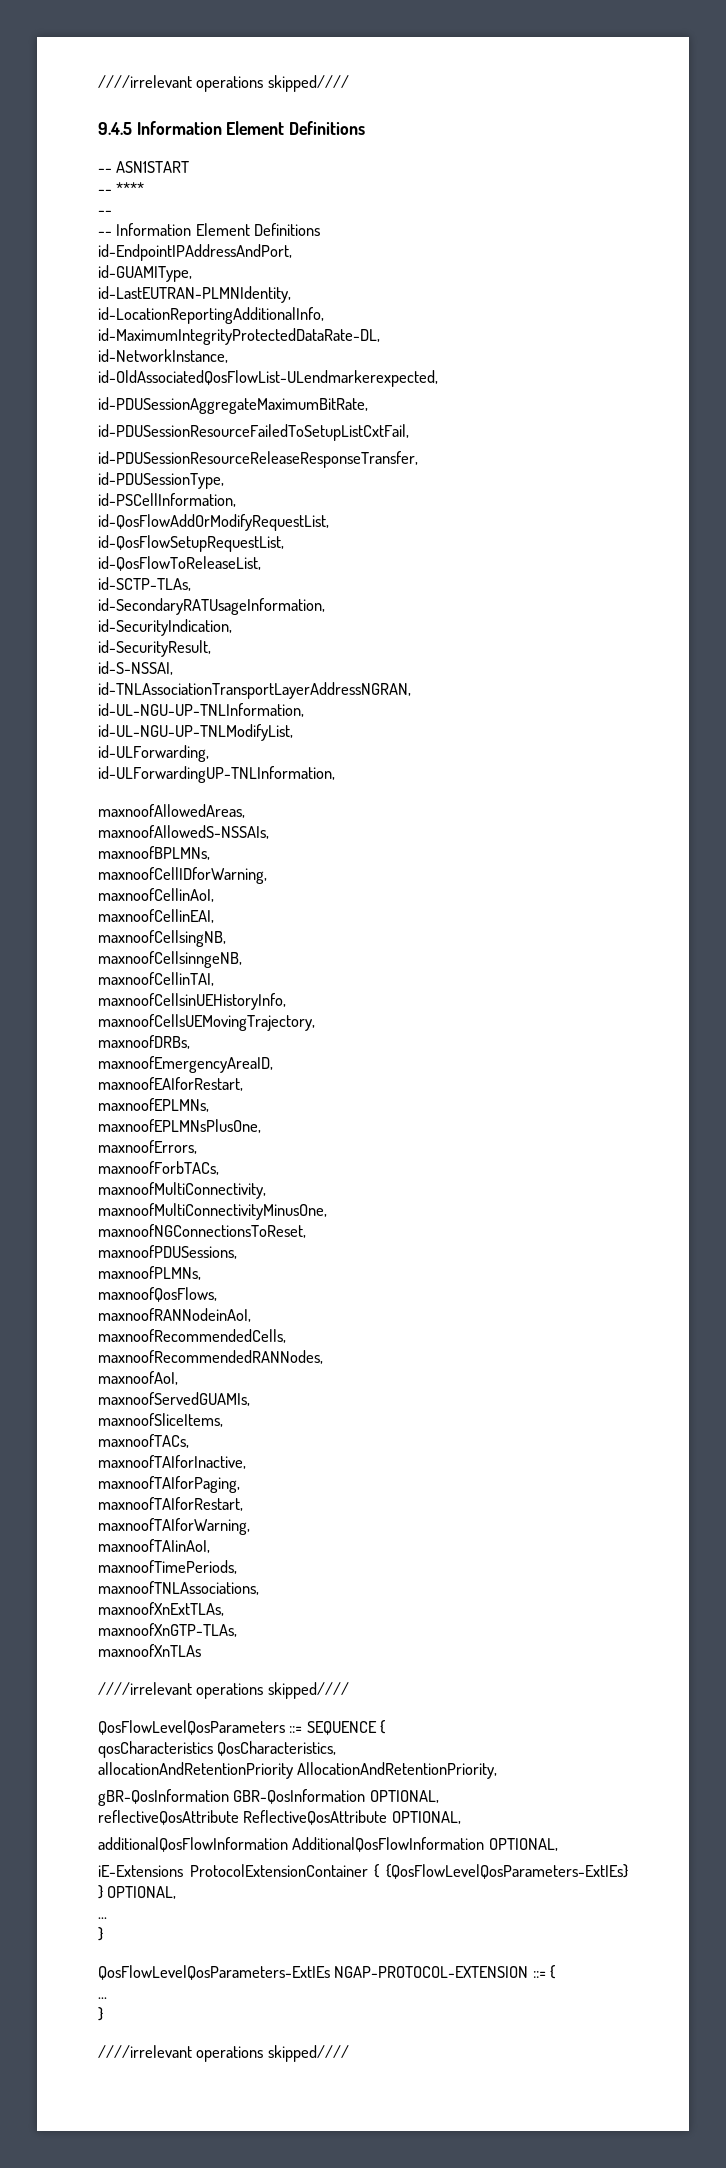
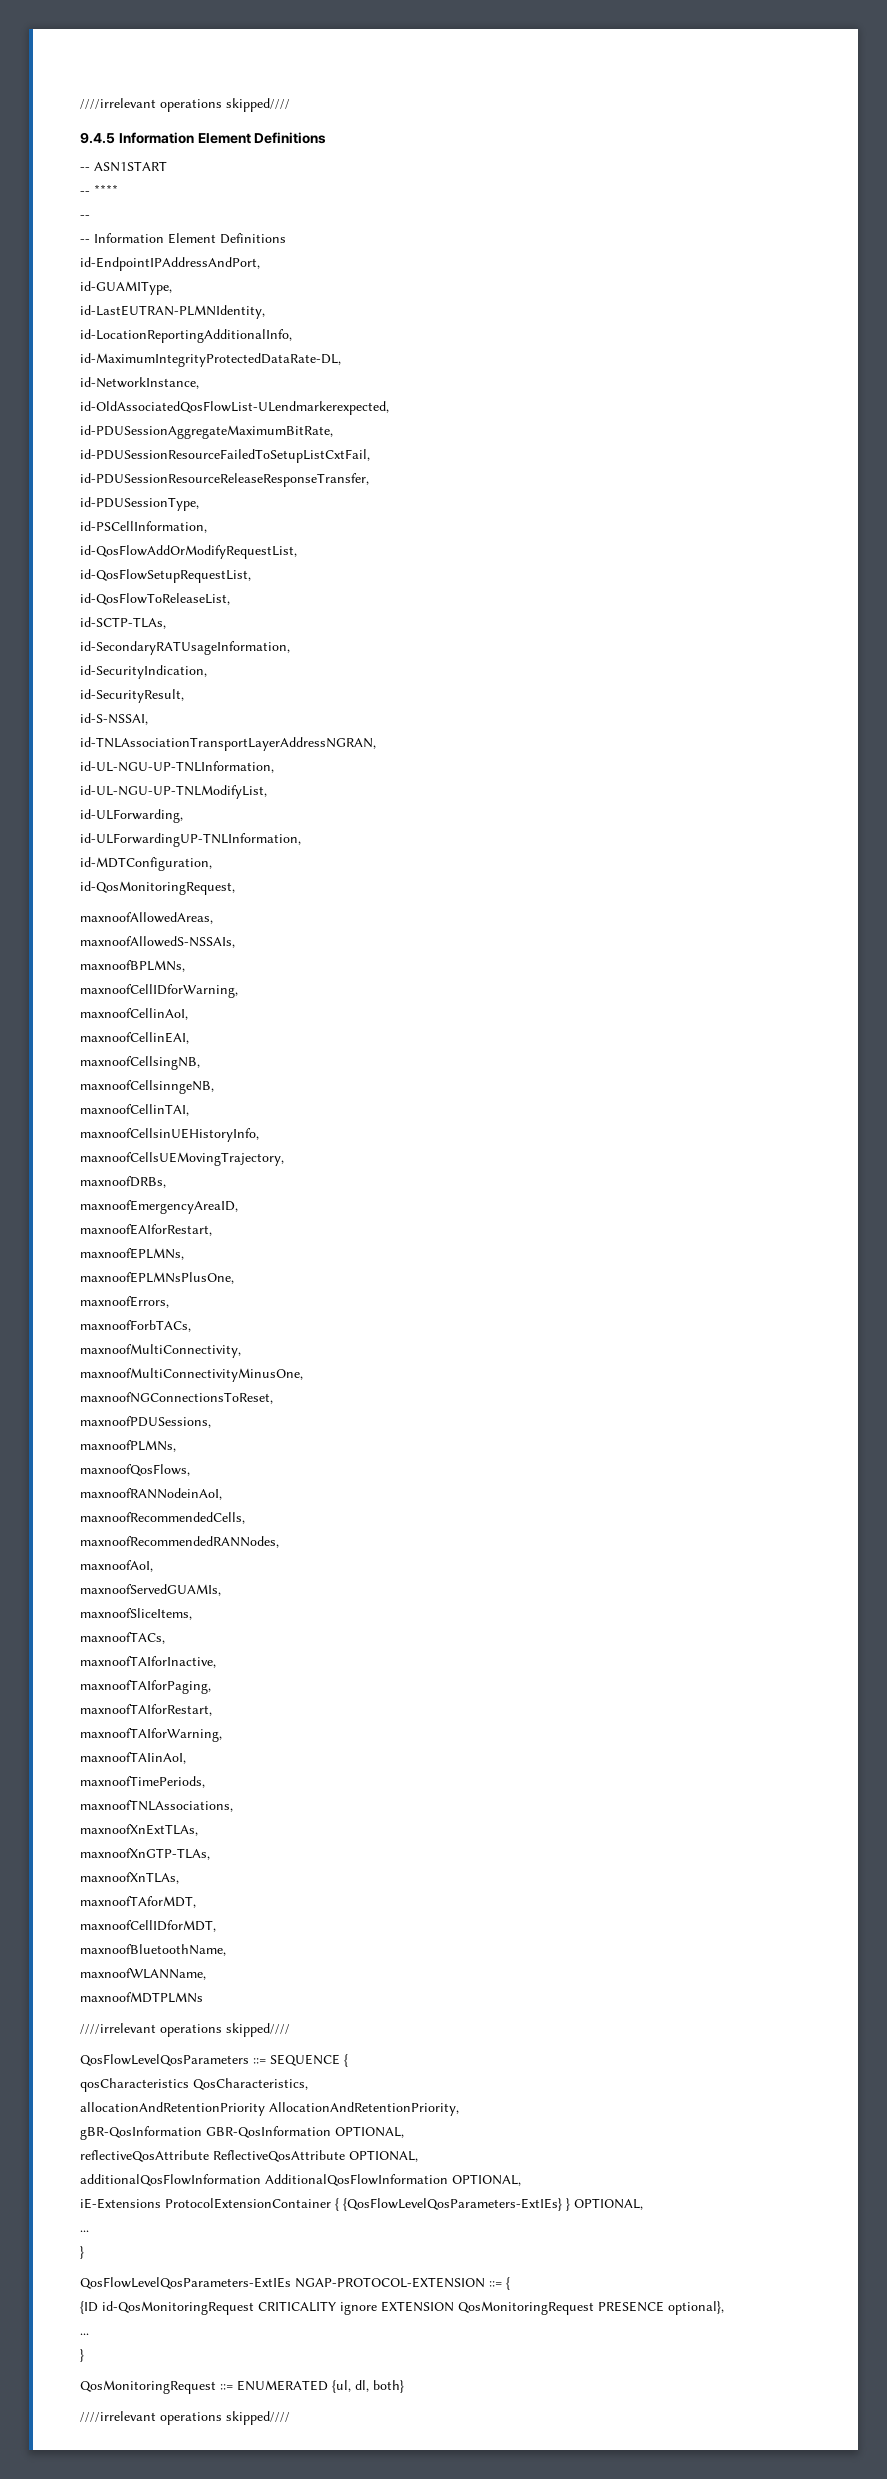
(335, 774) none -> [80,857,212,871] [80,881,235,895] // id-MDTConfiguration, // id-QosMonitoringRequest,
[98,1644,201,1657] maxnoofXnTLAs -> [80,1872,179,1884] [80,1896,196,1908] [80,1920,216,1932] [80,1944,226,1956] [80,1968,206,1980] [80,1992,203,2003] maxnoofXnTLAs, // maxnoofTAforMDT, // maxnoofCellIDforMDT, // maxnoofBluetoothName, // maxnoofWLANName, // maxnoofMDTPLMNs
[98,1997,107,1999] [98,2007,103,2021] ... // } -> [80,2301,724,2315] [80,2333,89,2335] [80,2349,84,2362] [80,2380,404,2394] {ID id-QosMonitoringRequest CRITICALITY ignore EXTENSION QosMonitoringRequest PRESENCE optional}, // ... // } // QosMonitoringRequest ::= ENUMERATED {ul, dl, both}

